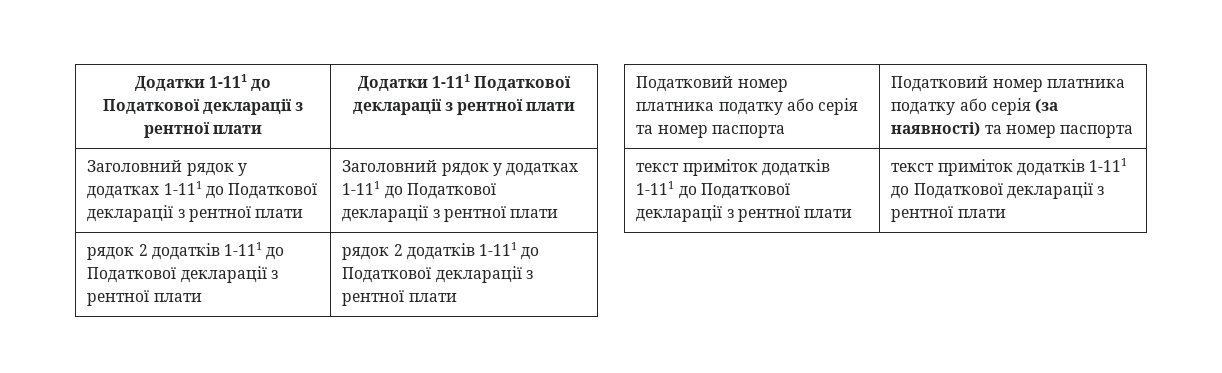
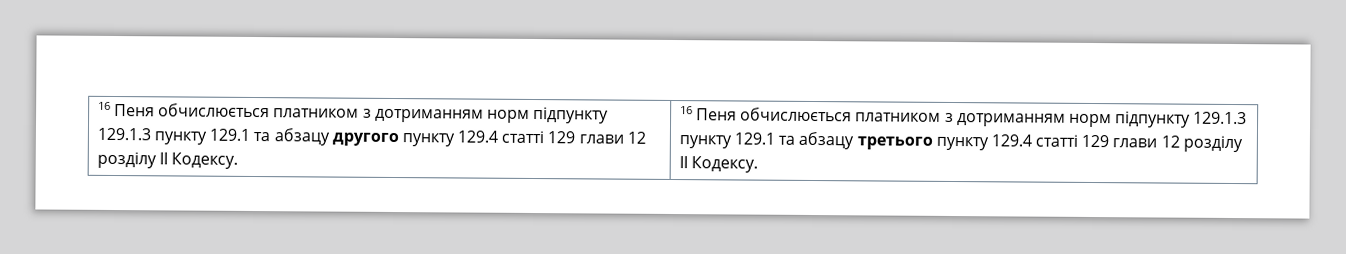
[134,74,272,91] [102,98,304,115] [143,121,263,138] [357,74,572,91] [352,98,576,115] [87,160,247,176] [87,181,317,199] [87,205,303,222] [342,160,578,176] [342,181,496,199] [342,205,558,222] [87,242,285,260] [87,266,278,283] [87,290,202,306] [342,242,540,260] [342,266,533,283] [342,290,457,306] [636,76,788,92] [636,98,858,115] [636,125,785,138] [891,76,1125,92] [891,98,1058,115] [891,122,1133,138] [636,159,830,176] [636,181,790,199] [636,205,852,222] [891,158,1127,176] [891,182,1104,199] [891,206,1006,222] Додатки 1-111 до Податкової декларації з рентної плати | Додатки 1-111 Податкової декларації з рентної плати // Заголовний рядок у додатках 1-111 до Податкової декларації з рентної плати | Заголовний рядок у додатках 1-111 до Податкової декларації з рентної плати // рядок 2 додатків 1-111 до Податкової декларації з рентної плати | рядок 2 додатків 1-111 до Податкової декларації з рентної плати // Податковий номер платника податку або серія та номер паспорта | Податковий номер платника податку або серія (за наявності) та номер паспорта // текст приміток додатків 1-111 до Податкової декларації з рентної плати | текст приміток додатків 1-111 до Податкової декларації з рентної плати -> [97,101,610,124] [96,127,646,147] [96,151,239,169] [679,106,1248,128] [678,131,1243,153] [678,156,758,173] 16 Пеня обчислюється платником з дотриманням норм підпункту 129.1.3 пункту 129.1 та абзацу другого пункту 129.4 статті 129 глави 12 розділу ІІ Кодексу. | 16 Пеня обчислюється платником з дотриманням норм підпункту 129.1.3 пункту 129.1 та абзацу третього пункту 129.4 статті 129 глави 12 розділу ІІ Кодексу.

